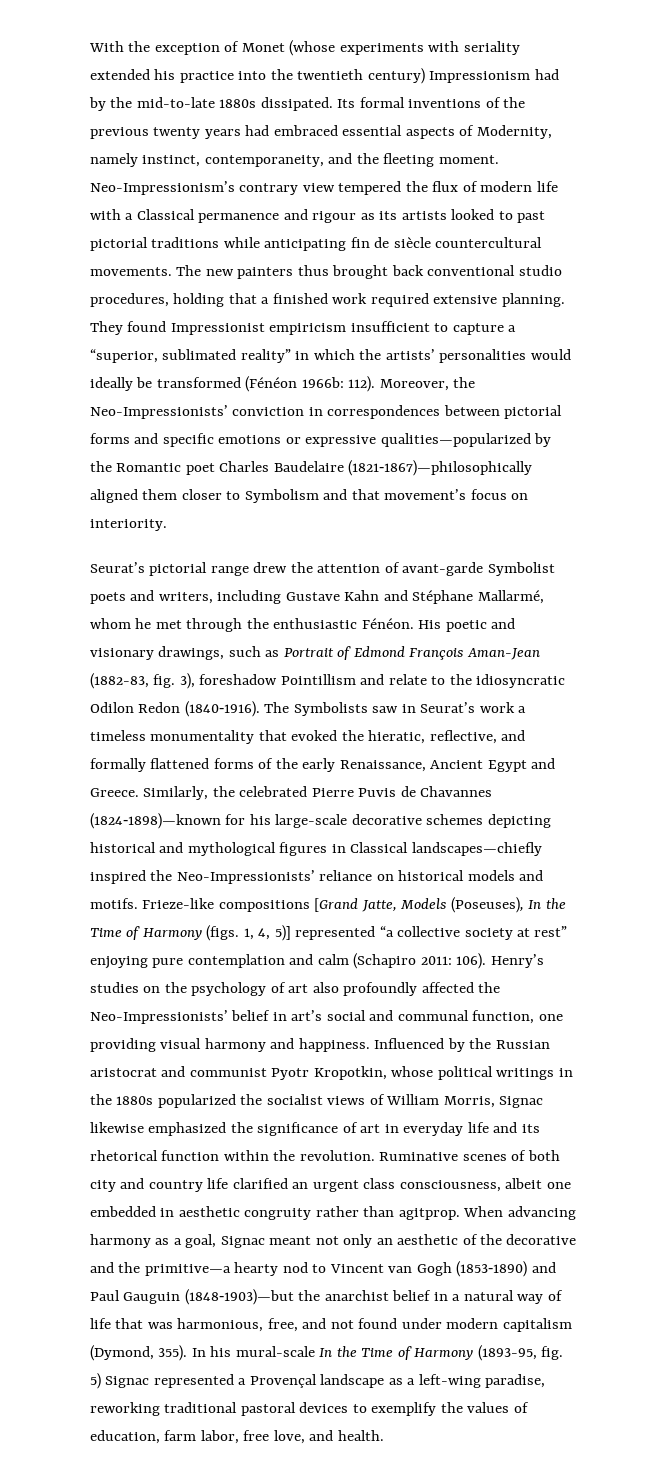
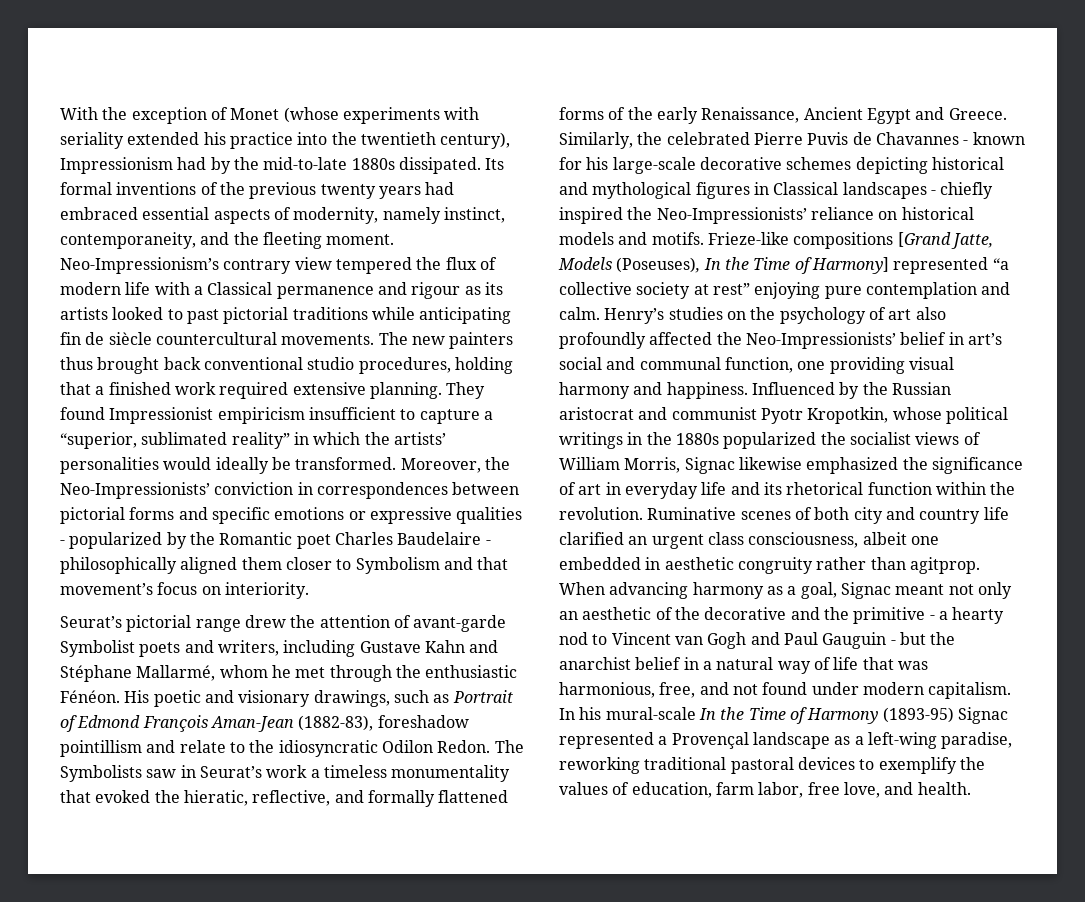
[367,68,425,84] century) -> [440,132,511,149] century),
[476,125,552,139] Modernity, -> [293,207,379,224] modernity,
[156,376,376,392] transformed (Fénéon 1966b: 112). -> [295,457,397,470] transformed.
[380,433,531,447] qualities—popularized -> [456,507,523,524] [60,532,163,549] qualities - popularized
[348,460,533,476] (1821‑1867)—philosophically -> [485,540,491,545] [60,557,177,574] - philosophically
[90,673,356,689] (1882-83, fig. 3), foreshadow Pointillism -> [298,715,469,731] [60,740,142,757] (1882-83), foreshadow pointillism
[138,701,260,717] Redon (1840‑1916). -> [437,740,491,753] Redon.
[90,813,221,829] (1824‑1898)—known -> [963,132,1025,145] - known
[411,842,542,856] landscapes—chiefly -> [842,182,994,199] landscapes - chiefly
[142,925,291,941] Harmony (figs. 1, 4, 5)] -> [811,257,889,274] Harmony]
[317,953,487,969] calm (Schapiro 2011: 106). -> [559,307,600,320] calm.
[144,1264,231,1276] primitive—a -> [853,607,948,624] primitive - a
[456,1261,528,1277] (1853‑1890) -> (747, 640) none
[184,1289,294,1305] (1848‑1903)—but -> [890,632,926,645] - but
[502,1318,572,1332] [90,1345,188,1361] capitalism (Dymond, 355). -> [928,682,1012,699] capitalism.
[477,1345,564,1361] [90,1373,101,1389] (1893-95, fig. 5) -> [882,707,954,723] (1893-95)

